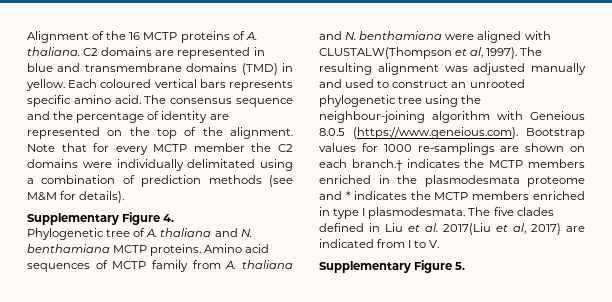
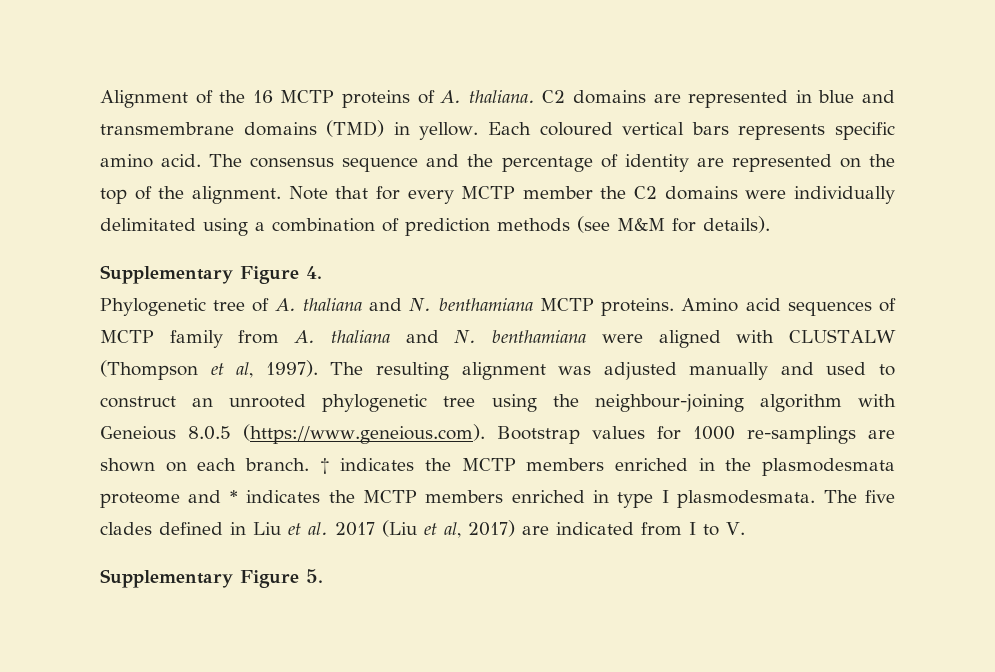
[319,47,452,59] CLUSTALW(Thompson -> [789,329,897,343] [100,360,198,380] CLUSTALW (Thompson
[351,159,402,171] branch.† -> [245,458,330,474] branch. †
[443,223,491,235] 2017(Liu -> [335,520,417,537] 2017 (Liu

